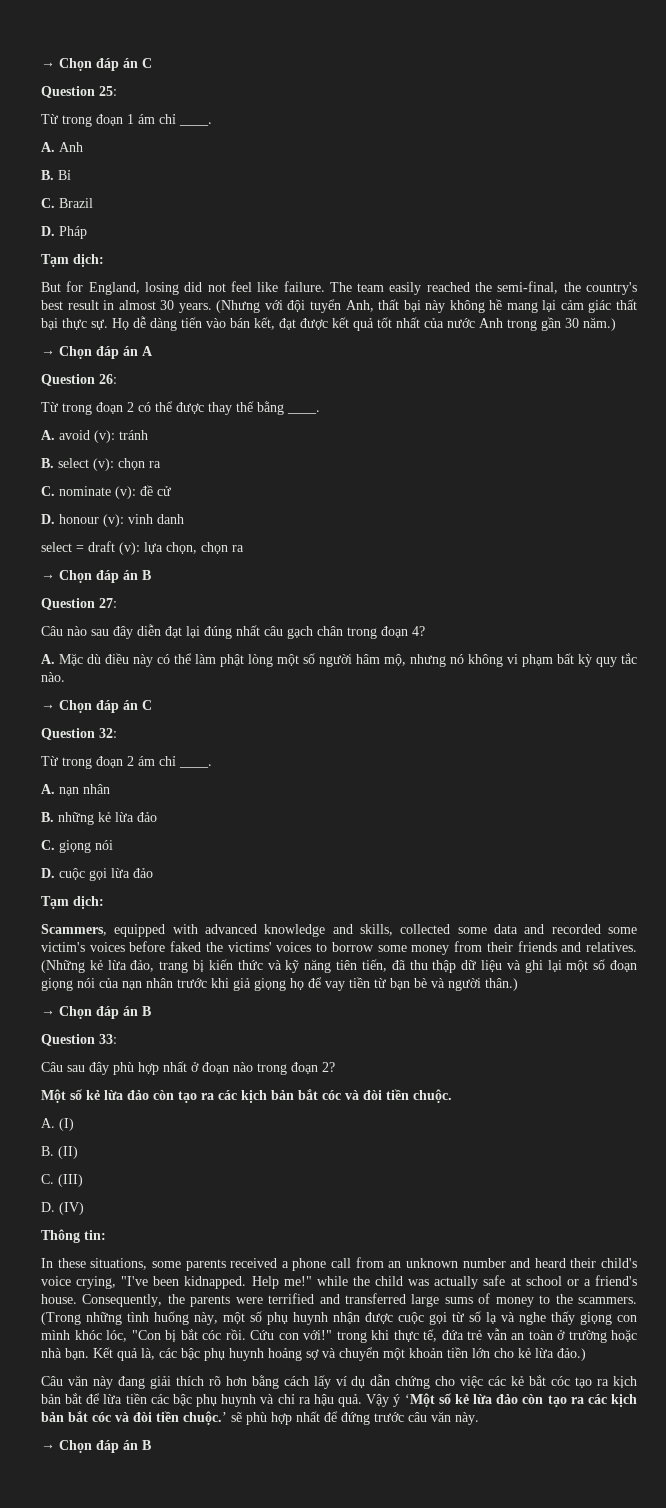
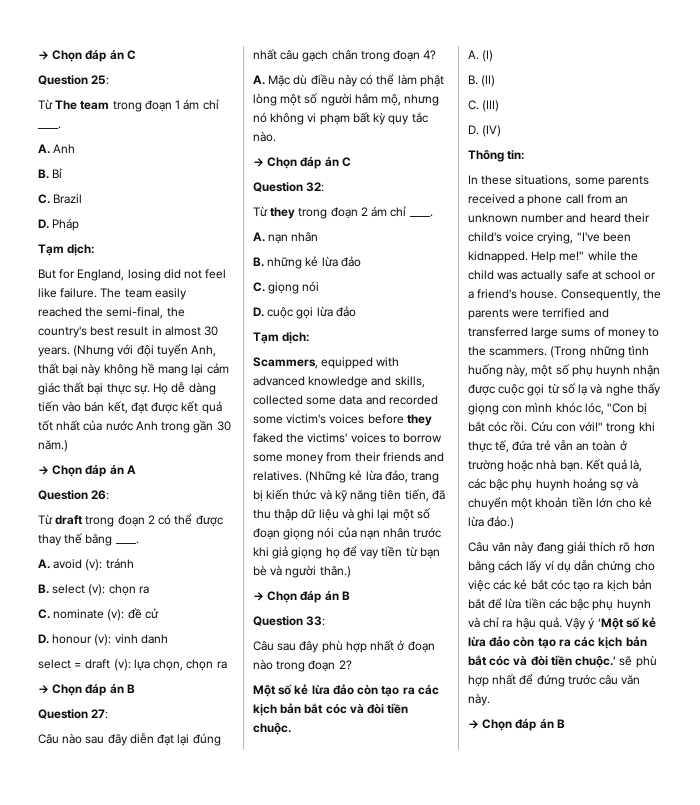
(58, 119) none -> [55,100,110,110] The team
(58, 407) none -> [55,515,84,525] draft
(58, 761) none -> [270,207,296,219] they
(166, 946) none -> [406,414,432,426] they

